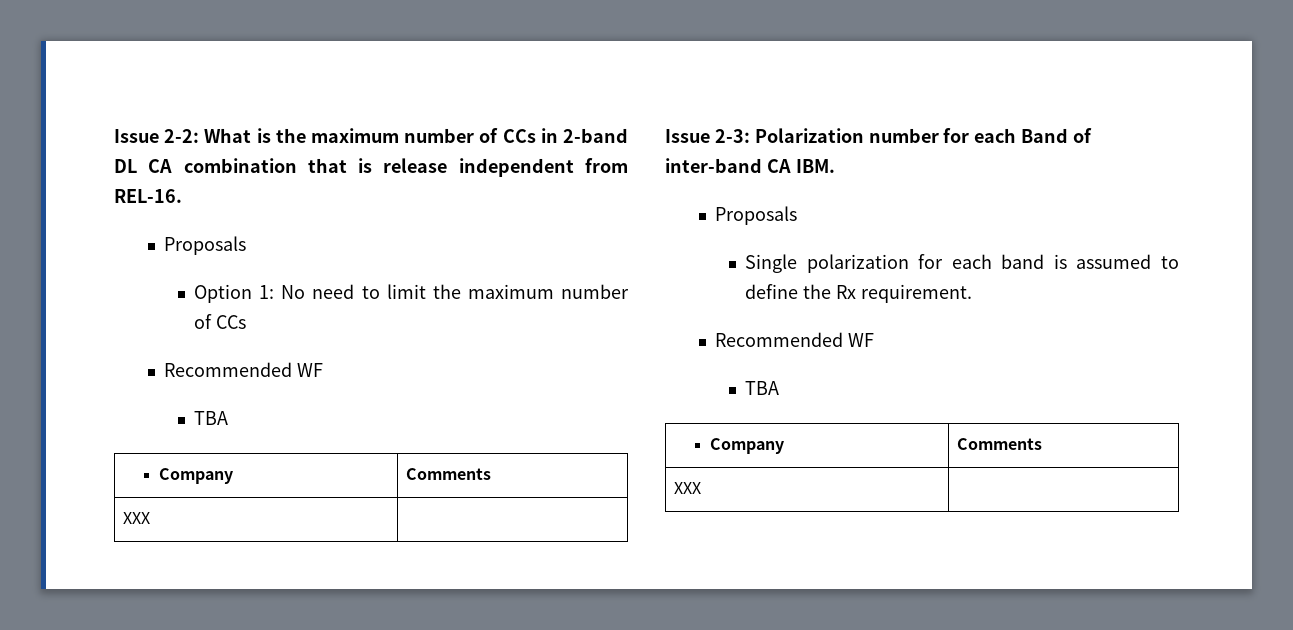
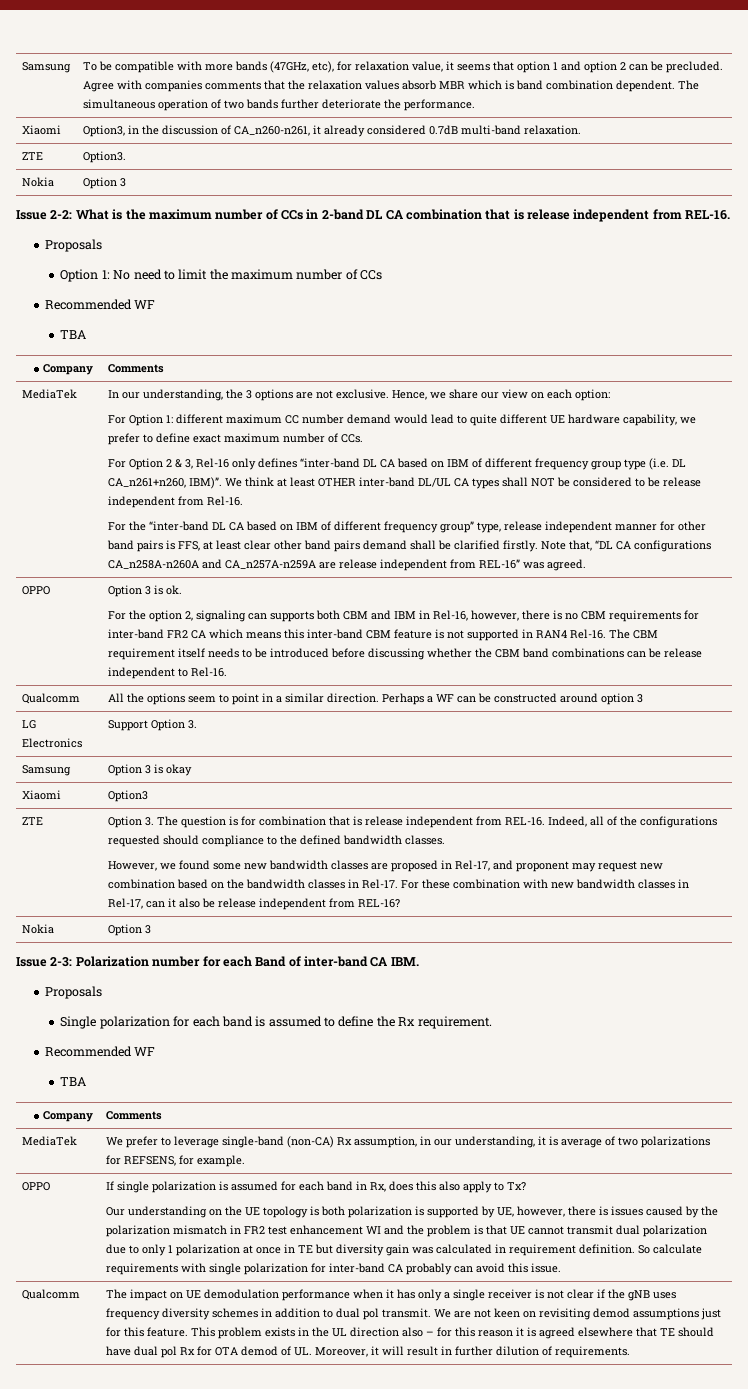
(114, 136) none -> [22,62,72,73] [83,61,724,73] [83,80,700,92] [83,99,476,111] [22,125,62,135] [83,125,582,137] [22,152,44,160] [83,151,127,163] [22,177,55,187] [83,177,127,189] Samsung | To be compatible with more bands (47GHz, etc), for relaxation value, it seems that option 1 and option 2 can be precluded. Agree with companies comments that the relaxation values absorb MBR which is band combination dependent. The simultaneous operation of two bands further deteriorate the performance. // Xiaomi | Option3, in the discussion of CA_n260-n261, it already considered 0.7dB multi-band relaxation. // ZTE | Option3. // Nokia | Option 3 //
[122,512,150,524] XXX | -> [22,389,78,399] [108,389,611,401] [108,414,697,426] [108,433,364,445] [108,458,687,470] [108,477,702,489] [108,496,244,508] [108,521,707,533] [107,540,712,552] [108,559,587,571] [22,586,51,595] [108,585,183,597] [108,610,700,622] [108,629,659,641] [108,648,703,660] [108,667,228,679] [22,693,81,704] [108,693,644,705] [22,720,37,729] [22,738,83,748] [108,719,198,731] [22,765,72,776] [108,764,193,776] [22,790,62,800] [108,790,149,802] [22,817,44,825] [108,816,718,828] [108,835,446,847] [108,860,664,872] [108,879,690,889] [108,898,401,910] [22,924,55,934] [108,924,152,936] MediaTek | In our understanding, the 3 options are not exclusive. Hence, we share our view on each option: // For Option 1: different maximum CC number demand would lead to quite different UE hardware capability, we prefer to define exact maximum number of CCs. // For Option 2 & 3, Rel-16 only defines “inter-band DL CA based on IBM of different frequency group type (i.e. DL CA_n261+n260, IBM)”. We think at least OTHER inter-band DL/UL CA types shall NOT be considered to be release independent from Rel-16. // For the “inter-band DL CA based on IBM of different frequency group” type, release independent manner for other band pairs is FFS, at least clear other band pairs demand shall be clarified firstly. Note that, “DL CA configurations CA_n258A-n260A and CA_n257A-n259A are release independent from REL-16” was agreed. // OPPO | Option 3 is ok. // For the option 2, signaling can supports both CBM and IBM in Rel-16, however, there is no CBM requirements for inter-band FR2 CA which means this inter-band CBM feature is not supported in RAN4 Rel-16. The CBM requirement itself needs to be introduced before discussing whether the CBM band combinations can be release independent to Rel-16. // Qualcomm | All the options seem to point in a similar direction. Perhaps a WF can be constructed around option 3 // LG Electronics | Support Option 3. // Samsung | Option 3 is okay // Xiaomi | Option3 // ZTE | Option 3. The question is for combination that is release independent from REL-16. Indeed, all of the configurations requested should compliance to the defined bandwidth classes. // However, we found some new bandwidth classes are proposed in Rel-17, and proponent may request new combination based on the bandwidth classes in Rel-17. For these combination with new bandwidth classes in Rel-17, can it also be release independent from REL-16? // Nokia | Option 3
[673,482,701,494] XXX | -> [22,1136,78,1146] [106,1136,711,1148] [106,1155,246,1167] [22,1182,51,1191] [106,1181,527,1193] [106,1206,719,1218] [106,1225,708,1237] [106,1244,703,1256] [106,1263,562,1275] [22,1289,81,1300] [106,1289,677,1301] [106,1308,722,1320] [106,1327,715,1339] [106,1346,631,1358] MediaTek | We prefer to leverage single-band (non-CA) Rx assumption, in our understanding, it is average of two polarizations for REFSENS, for example. // OPPO | If single polarization is assumed for each band in Rx, does this also apply to Tx? // Our understanding on the UE topology is both polarization is supported by UE, however, there is issues caused by the polarization mismatch in FR2 test enhancement WI and the problem is that UE cannot transmit dual polarization due to only 1 polarization at once in TE but diversity gain was calculated in requirement definition. So calculate requirements with single polarization for inter-band CA probably can avoid this issue. // Qualcomm | The impact on UE demodulation performance when it has only a single receiver is not clear if the gNB uses frequency diversity schemes in addition to dual pol transmit. We are not keen on revisiting demod assumptions just for this feature. This problem exists in the UL direction also – for this reason it is agreed elsewhere that TE should have dual pol Rx for OTA demod of UL. Moreover, it will result in further dilution of requirements.

